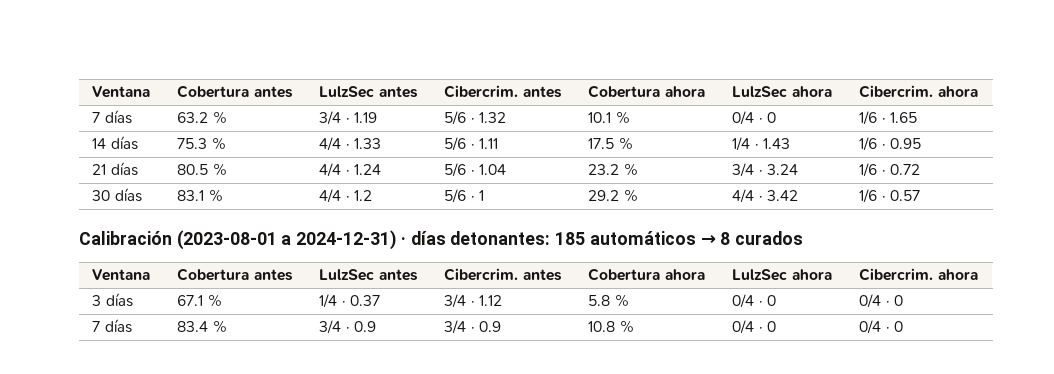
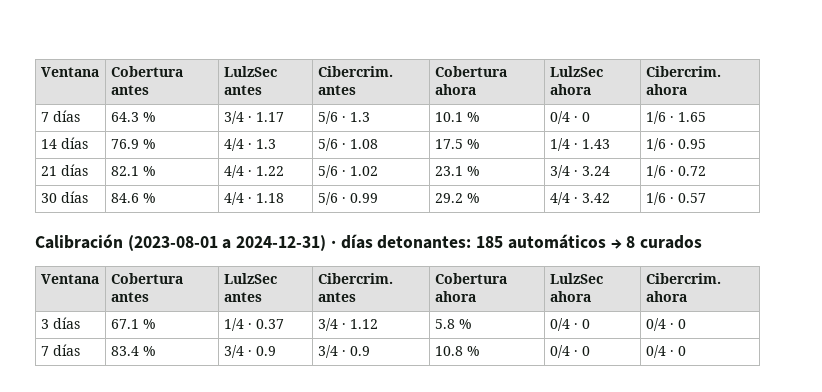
[177,111,227,124] [319,111,377,125] [444,111,506,125] 63.2 % | 3/4 · 1.19 | 5/6 · 1.32 -> [110,112,156,122] [223,111,284,124] [317,111,370,124] 64.3 % | 3/4 · 1.17 | 5/6 · 1.3
[177,137,226,150] [319,137,381,151] [444,137,498,151] 75.3 % | 4/4 · 1.33 | 5/6 · 1.11 -> [110,139,156,149] [223,138,276,151] [317,138,378,151] 76.9 % | 4/4 · 1.3 | 5/6 · 1.08
[177,163,227,176] [319,163,381,177] [444,163,506,177] [588,164,620,175] 80.5 % | 4/4 · 1.24 | 5/6 · 1.04 | 23.2 -> [110,166,156,176] [223,165,284,178] [317,165,378,178] [434,166,463,176] 82.1 % | 4/4 · 1.22 | 5/6 · 1.02 | 23.1
[177,189,223,202] [319,189,372,203] [444,189,484,203] 83.1 % | 4/4 · 1.2 | 5/6 · 1 -> [110,193,156,203] [223,192,284,205] [317,192,378,205] 84.6 % | 4/4 · 1.18 | 5/6 · 0.99

